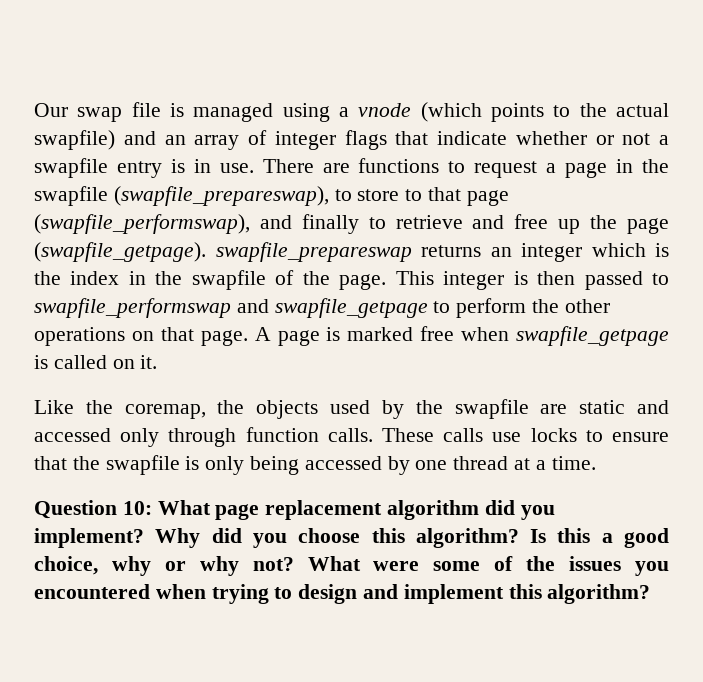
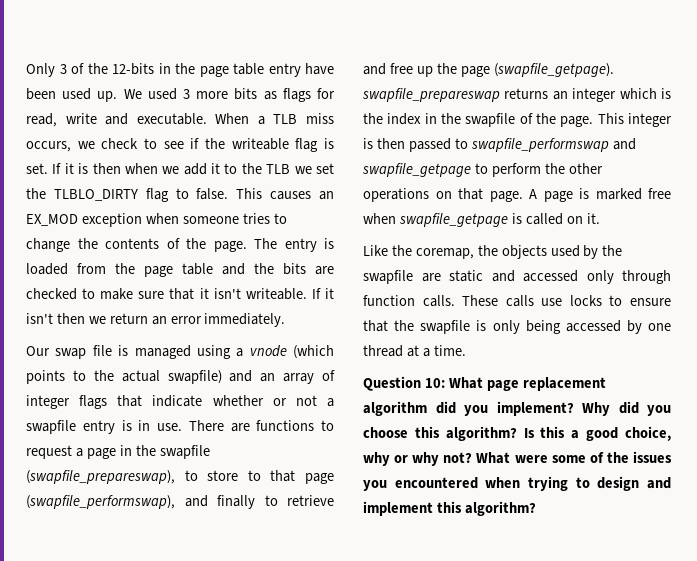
(34, 110) none -> [26,63,334,77] [26,88,335,102] [26,113,335,127] [26,138,334,152] [26,163,334,175] [26,188,334,202] [26,213,287,227] [26,238,334,252] [26,263,334,277] [26,288,334,300] [26,313,286,327] Only 3 of the 12-bits in the page table entry have been used up. We used 3 more bits as flags for read, write and executable. When a TLB miss occurs, we check to see if the writeable flag is set. If it is then when we add it to the TLB we set the TLBLO_DIRTY flag to false. This causes an EX_MOD exception when someone tries to change the contents of the page. The entry is loaded from the page table and the bits are checked to make sure that it isn't writeable. If it isn't then we return an error immediately. //

